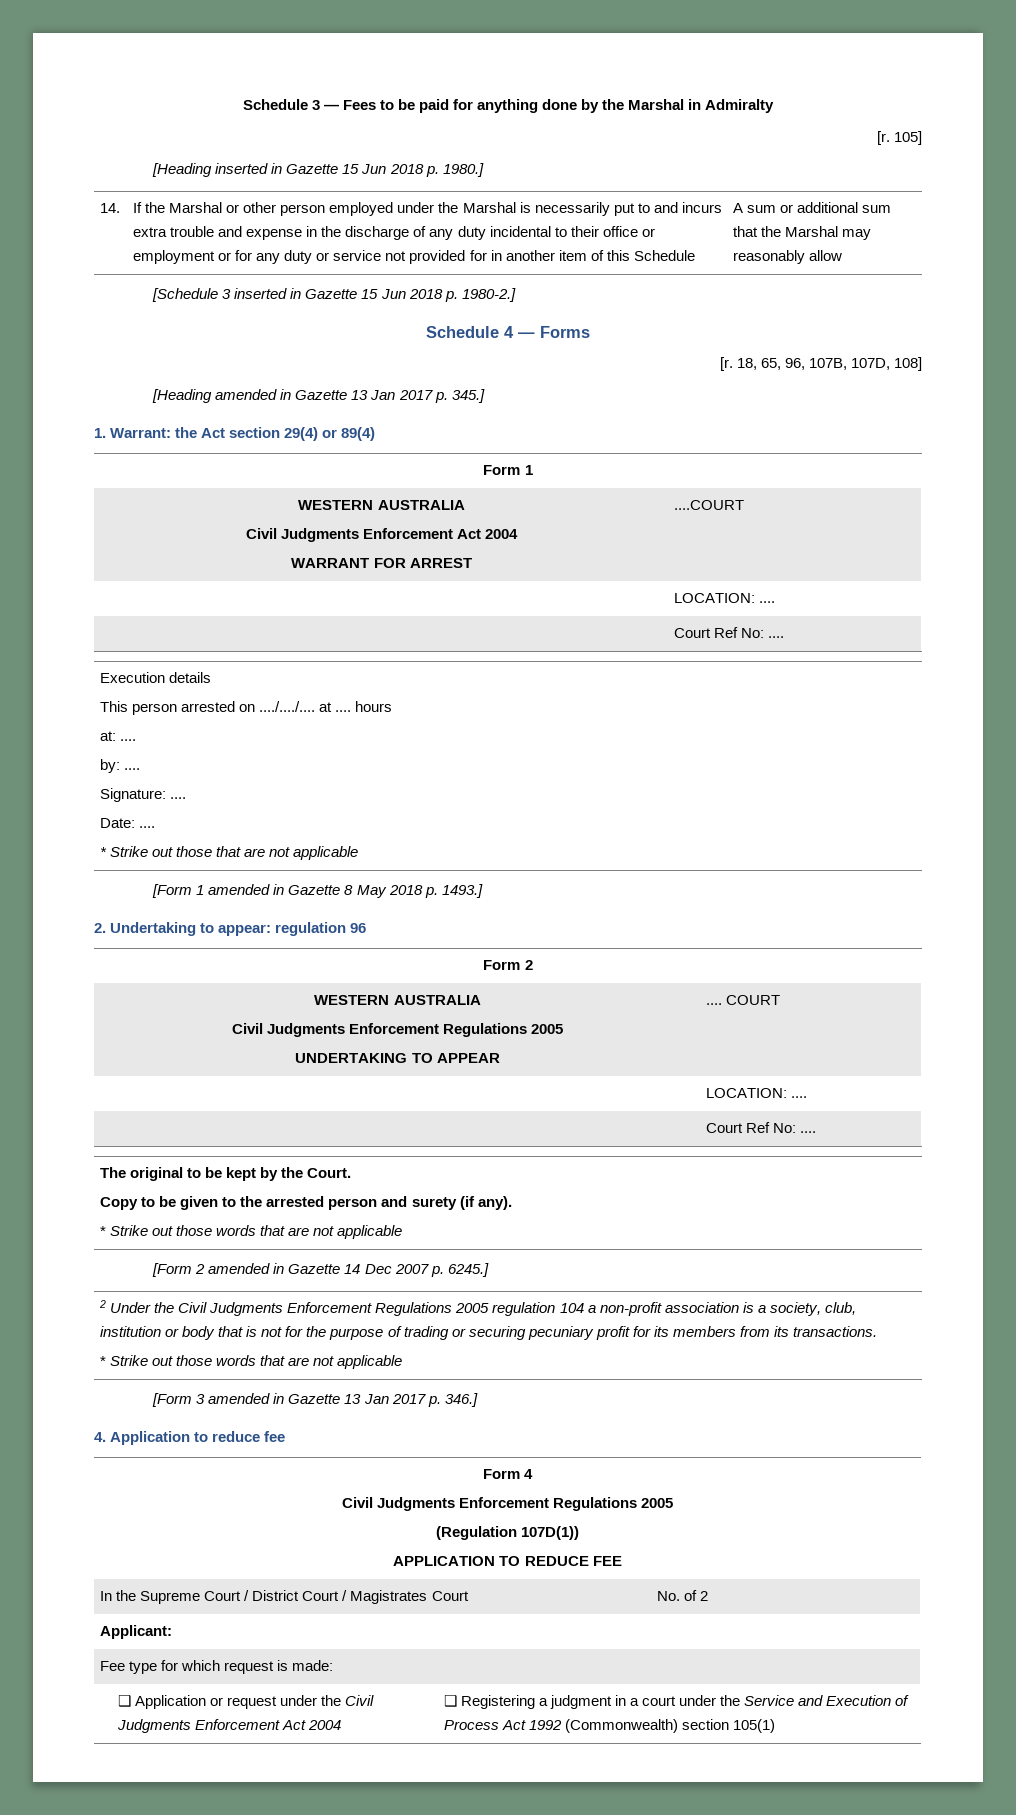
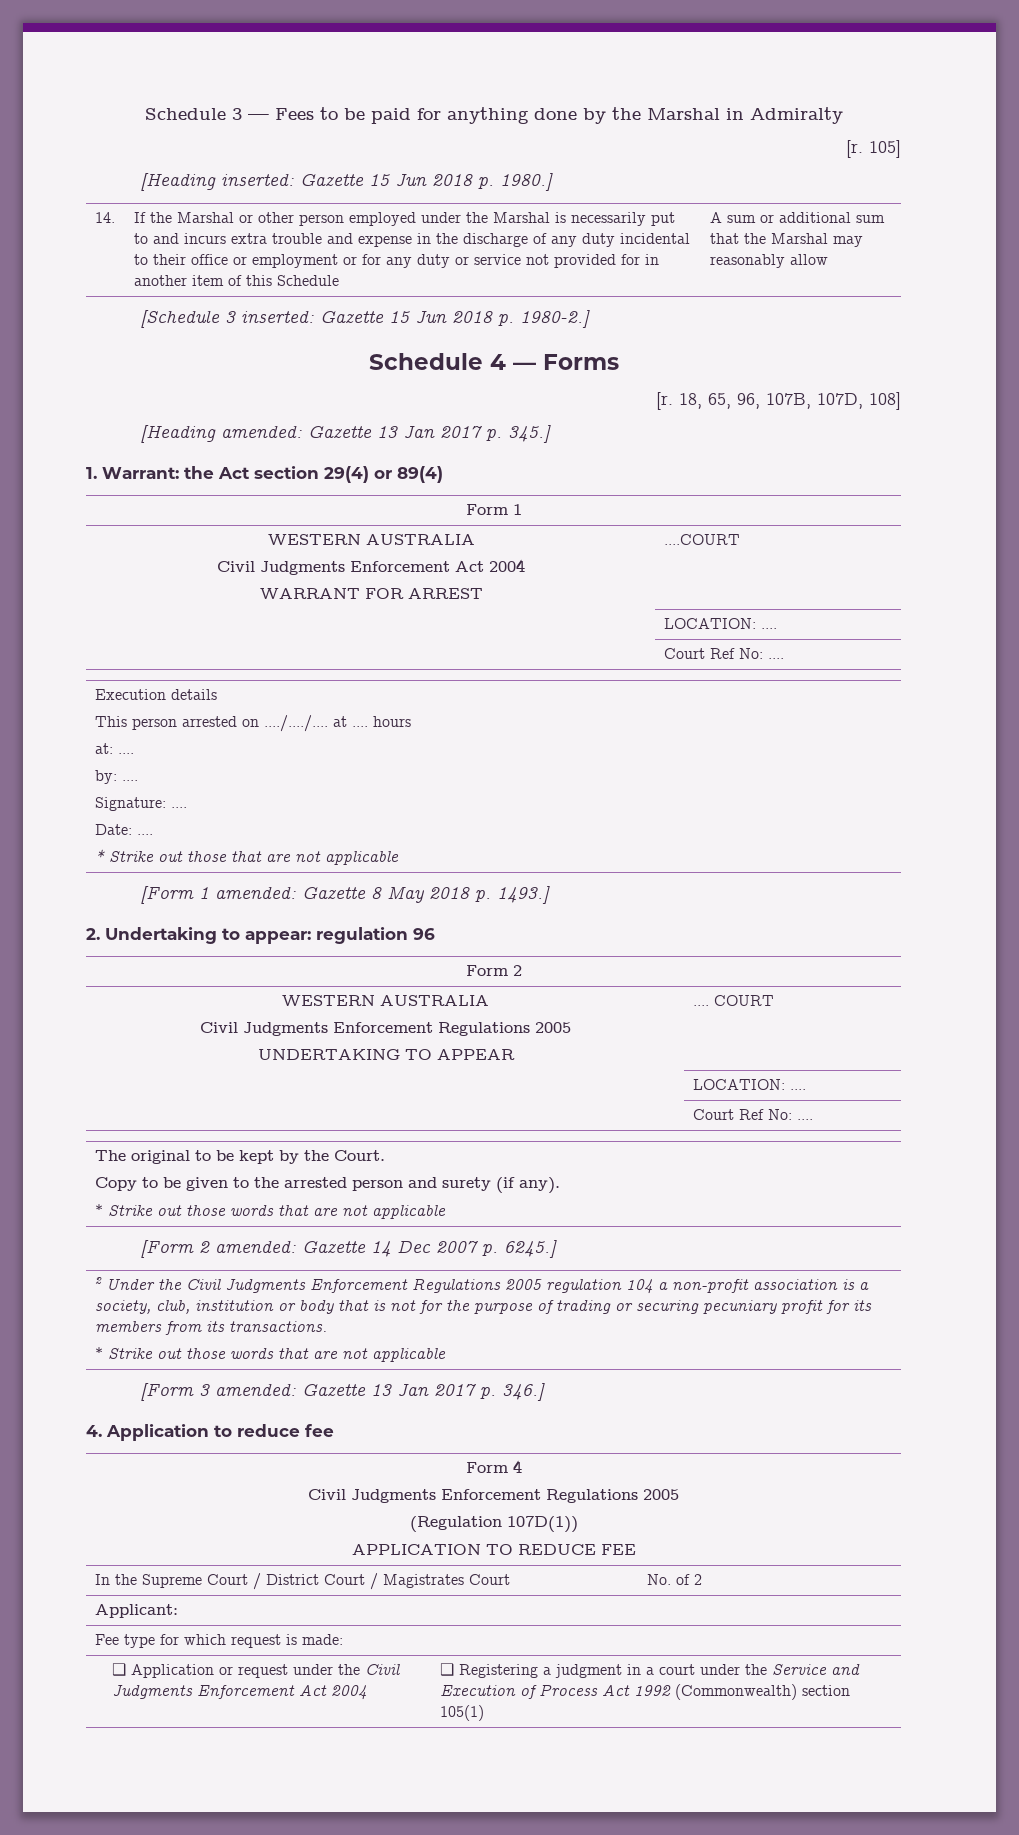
[215,163,283,174] inserted in -> [220,174,294,186] inserted:
[234,288,302,299] inserted in -> [240,311,314,323] inserted:
[215,389,292,400] amended in -> [220,426,302,438] amended:
[208,884,285,895] amended in -> [214,887,296,899] amended:
[208,1263,285,1274] amended in -> [214,1241,296,1253] amended:
[208,1393,285,1404] amended in -> [214,1384,296,1396] amended:

